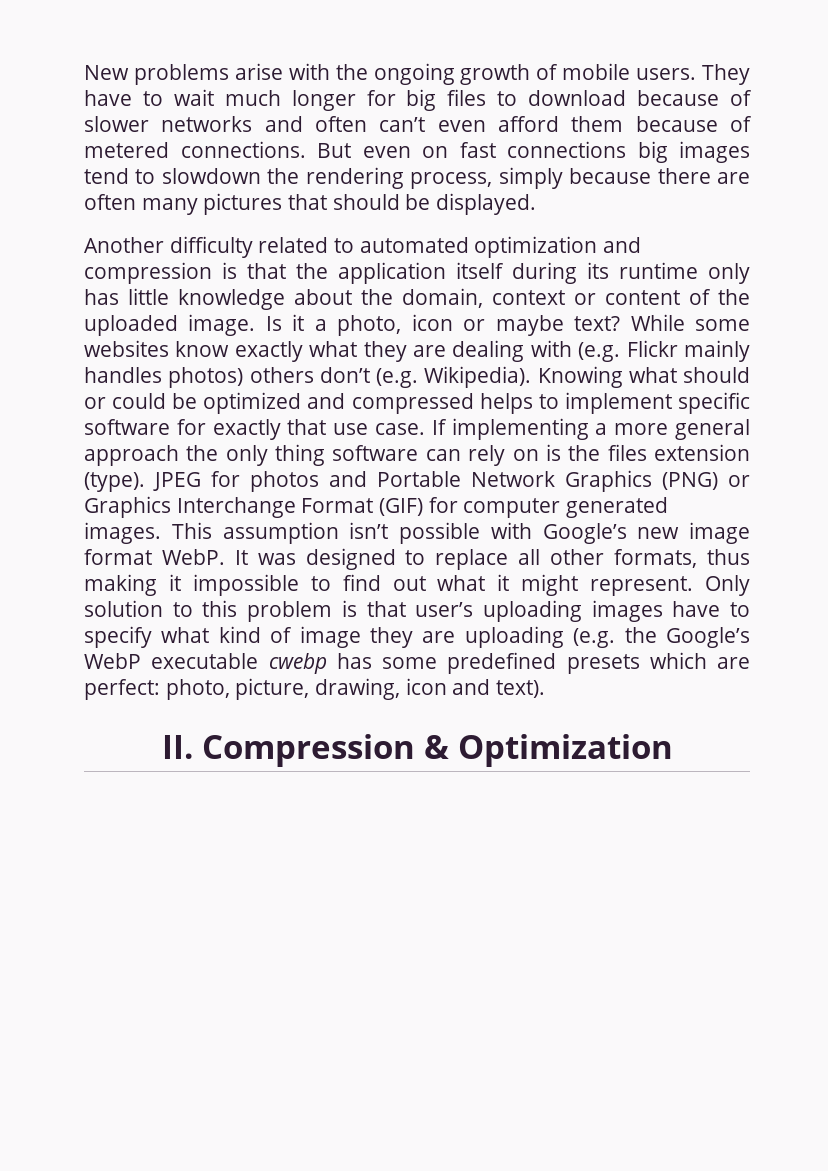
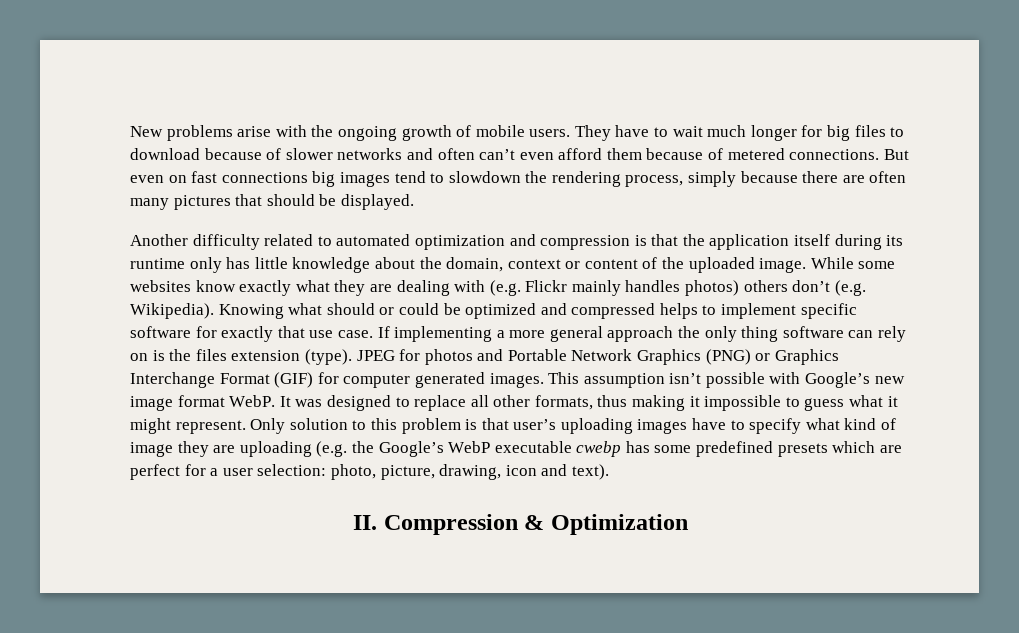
[265,314,621,336] Is it a photo, icon or maybe text? -> (807, 265) none
[342,574,426,591] find out -> [804,398,845,411] guess
[84,679,160,700] perfect: -> [130,464,327,480] perfect for a user selection:

